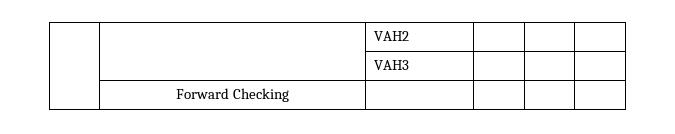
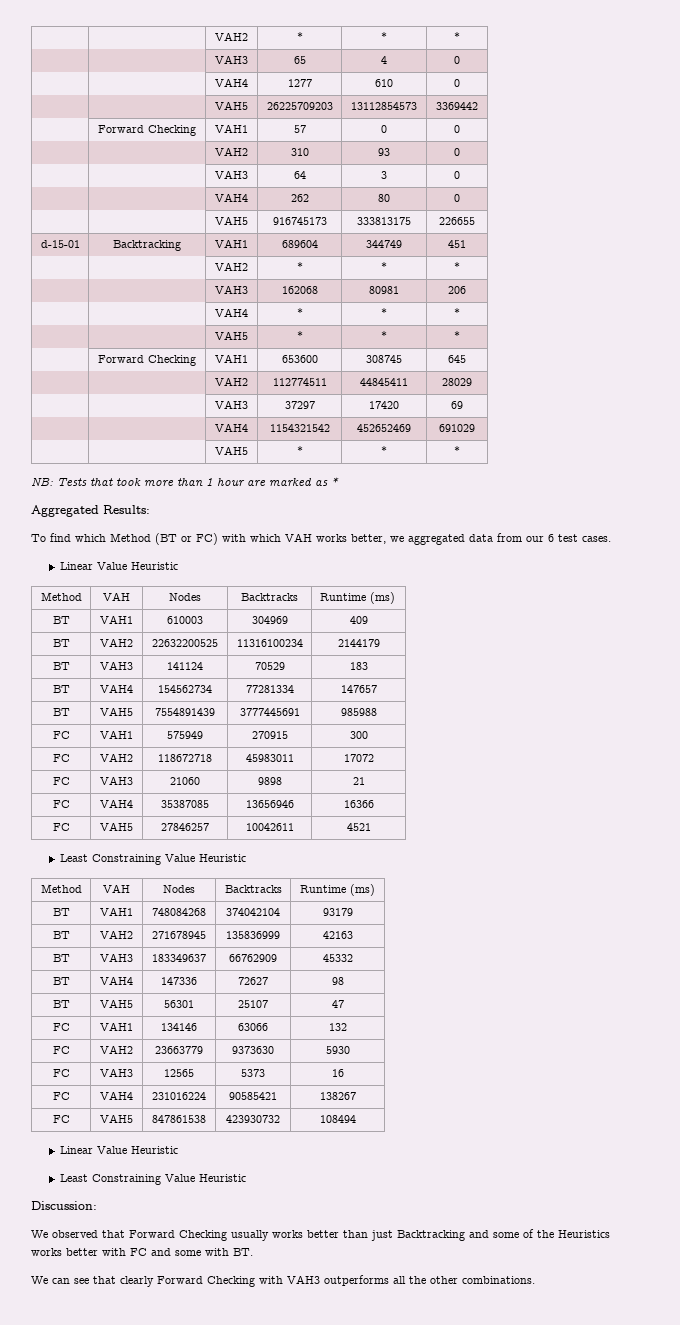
[373,31,409,41] [373,60,409,70] [176,88,289,102] | | VAH2 | | | // | | VAH3 | | | // | Forward Checking | | | | -> [215,32,248,41] [296,32,303,41] [381,32,387,41] [454,32,460,41] [215,55,248,64] [293,56,306,64] [381,56,387,64] [454,56,460,64] [215,78,248,87] [287,79,312,87] [375,79,393,87] [454,79,460,87] [215,101,248,110] [266,102,333,110] [351,102,417,110] [436,102,478,110] [98,125,196,136] [215,124,248,133] [293,125,306,133] [381,125,387,133] [454,125,460,133] [215,147,248,156] [290,148,309,156] [378,148,390,156] [454,148,460,156] [215,170,248,179] [293,171,306,179] [381,171,387,179] [454,171,460,179] [215,193,248,202] [290,194,309,202] [378,194,390,202] [454,194,460,202] [215,216,248,225] [272,217,327,225] [357,217,411,225] [439,217,475,225] [40,240,80,248] [113,240,181,251] [215,239,248,248] [281,240,318,248] [366,240,402,248] [448,240,466,248] [215,262,248,271] [296,262,303,271] [381,262,387,271] [454,262,460,271] [215,285,248,294] [281,286,318,294] [369,286,399,294] [448,286,466,294] [215,308,248,317] [296,308,303,317] [381,308,387,317] [454,308,460,317] [215,331,248,340] [296,331,303,340] [381,331,387,340] [454,331,460,340] [98,355,196,366] [215,354,248,363] [281,355,318,363] [366,355,402,363] [448,355,466,363] [215,377,248,386] [272,378,327,386] [360,378,408,386] [442,378,472,386] [215,400,248,409] [284,401,315,409] [369,401,399,409] [451,401,463,409] [215,423,248,432] [269,424,330,432] [357,424,411,432] [439,424,475,432] [215,446,248,455] [296,446,303,455] [381,446,387,455] [454,446,460,455] [31,477,339,487] [31,505,150,517] [31,533,611,545] [59,562,178,570] [40,592,82,601] [103,592,130,601] [169,593,201,601] [241,593,298,601] [319,592,395,604] [52,616,70,624] [100,615,133,624] [167,616,203,624] [251,616,288,624] [349,616,368,624] [52,639,70,647] [100,638,133,647] [152,639,218,647] [236,639,303,647] [337,639,380,647] [52,662,70,670] [100,661,133,670] [167,662,203,670] [254,662,285,670] [349,662,368,670] [52,685,70,693] [100,684,133,693] [158,685,212,693] [245,685,294,693] [340,685,377,693] [52,708,70,716] [100,707,133,716] [155,708,215,716] [239,708,300,716] [340,708,377,716] [52,731,70,739] [100,730,133,739] [167,731,203,739] [251,731,288,739] [349,731,368,739] [52,754,70,762] [100,753,133,762] [158,754,212,762] [245,754,294,762] [343,754,374,762] [52,777,70,785] [100,776,133,785] [170,777,200,785] [257,777,282,785] [352,777,365,785] [52,800,70,808] [100,799,133,808] [161,800,209,808] [245,800,294,808] [343,800,374,808] [52,823,70,831] [100,822,133,831] [161,823,209,831] [245,823,294,831] [346,823,371,831] [59,854,246,865] [40,884,82,893] [103,884,130,893] [163,885,195,893] [224,885,282,893] [300,884,375,896] [52,908,70,916] [100,907,133,916] [152,908,206,916] [226,908,280,916] [322,908,353,916] [52,931,70,939] [100,930,133,939] [152,931,206,939] [226,931,280,939] [322,931,353,939] [52,954,70,962] [100,953,133,962] [152,954,206,962] [229,954,277,962] [322,954,353,962] [52,977,70,985] [100,976,133,985] [161,977,197,985] [238,977,268,985] [331,977,344,985] [52,1000,70,1008] [100,999,133,1008] [164,1000,194,1008] [238,1000,268,1008] [331,1000,344,1008] [52,1023,70,1031] [100,1022,133,1031] [161,1023,197,1031] [238,1023,268,1031] [328,1023,347,1031] [52,1046,70,1054] [100,1045,133,1054] [155,1046,203,1054] [232,1046,274,1054] [325,1046,350,1054] [52,1069,70,1077] [100,1068,133,1077] [164,1069,194,1077] [241,1069,265,1077] [331,1069,344,1077] [52,1092,70,1100] [100,1091,133,1100] [152,1092,206,1100] [229,1092,277,1100] [319,1092,356,1100] [52,1115,70,1123] [100,1114,133,1123] [152,1115,206,1123] [226,1115,280,1123] [319,1115,356,1123] [59,1146,178,1154] [59,1174,246,1185] [31,1201,97,1210] [31,1229,610,1241] [31,1248,253,1256] [31,1275,535,1287] | | VAH2 | * | * | * // | | VAH3 | 65 | 4 | 0 // | | VAH4 | 1277 | 610 | 0 // | | VAH5 | 26225709203 | 13112854573 | 3369442 // | Forward Checking | VAH1 | 57 | 0 | 0 // | | VAH2 | 310 | 93 | 0 // | | VAH3 | 64 | 3 | 0 // | | VAH4 | 262 | 80 | 0 // | | VAH5 | 916745173 | 333813175 | 226655 // d-15-01 | Backtracking | VAH1 | 689604 | 344749 | 451 // | | VAH2 | * | * | * // | | VAH3 | 162068 | 80981 | 206 // | | VAH4 | * | * | * // | | VAH5 | * | * | * // | Forward Checking | VAH1 | 653600 | 308745 | 645 // | | VAH2 | 112774511 | 44845411 | 28029 // | | VAH3 | 37297 | 17420 | 69 // | | VAH4 | 1154321542 | 452652469 | 691029 // | | VAH5 | * | * | * // NB: Tests that took more than 1 hour are marked as * // Aggregated Results: // To find which Method (BT or FC) with which VAH works better, we aggregated data from our 6 test cases. // Linear Value Heuristic // Method | VAH | Nodes | Backtracks | Runtime (ms) // BT | VAH1 | 610003 | 304969 | 409 // BT | VAH2 | 22632200525 | 11316100234 | 2144179 // BT | VAH3 | 141124 | 70529 | 183 // BT | VAH4 | 154562734 | 77281334 | 147657 // BT | VAH5 | 7554891439 | 3777445691 | 985988 // FC | VAH1 | 575949 | 270915 | 300 // FC | VAH2 | 118672718 | 45983011 | 17072 // FC | VAH3 | 21060 | 9898 | 21 // FC | VAH4 | 35387085 | 13656946 | 16366 // FC | VAH5 | 27846257 | 10042611 | 4521 // Least Constraining Value Heuristic // Method | VAH | Nodes | Backtracks | Runtime (ms) // BT | VAH1 | 748084268 | 374042104 | 93179 // BT | VAH2 | 271678945 | 135836999 | 42163 // BT | VAH3 | 183349637 | 66762909 | 45332 // BT | VAH4 | 147336 | 72627 | 98 // BT | VAH5 | 56301 | 25107 | 47 // FC | VAH1 | 134146 | 63066 | 132 // FC | VAH2 | 23663779 | 9373630 | 5930 // FC | VAH3 | 12565 | 5373 | 16 // FC | VAH4 | 231016224 | 90585421 | 138267 // FC | VAH5 | 847861538 | 423930732 | 108494 // Linear Value Heuristic // Least Constraining Value Heuristic // Discussion: // We observed that Forward Checking usually works better than just Backtracking and some of the Heuristics works better with FC and some with BT. // We can see that clearly Forward Checking with VAH3 outperforms all the other combinations.

